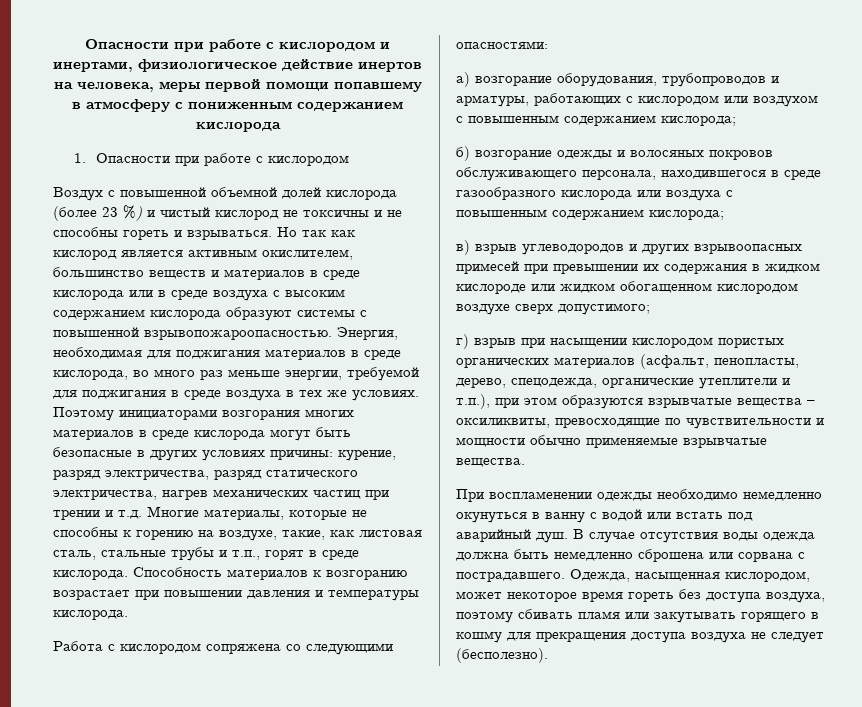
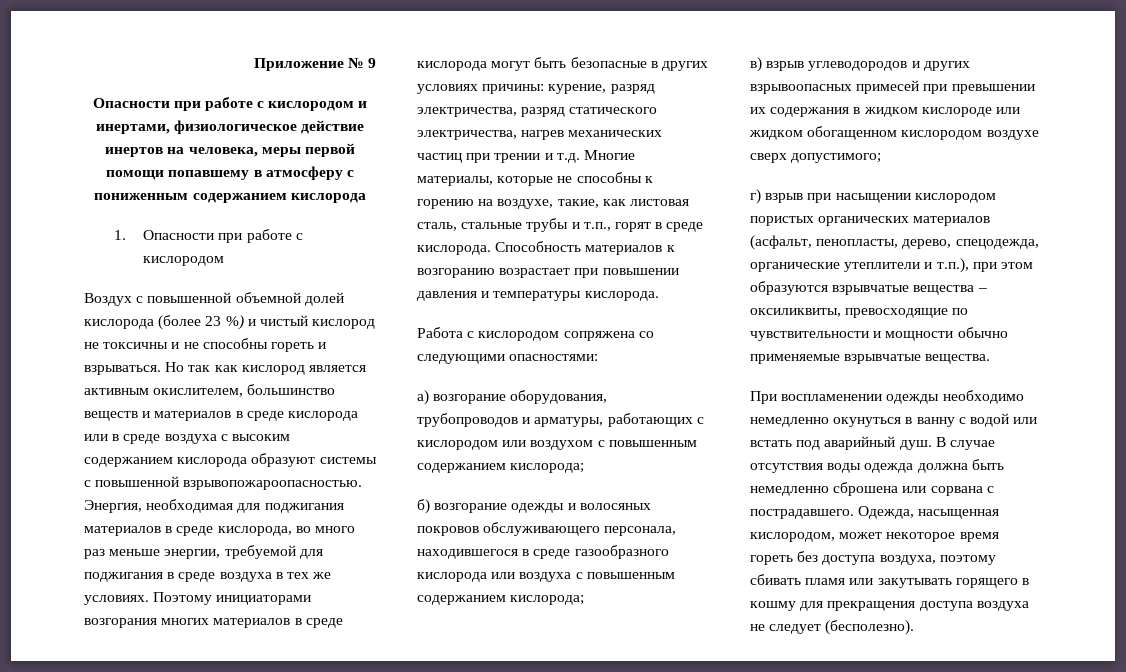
(85, 44) none -> [253,57,376,71] Приложение № 9 //

